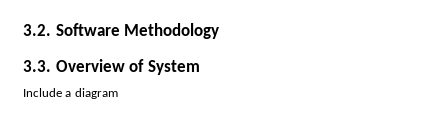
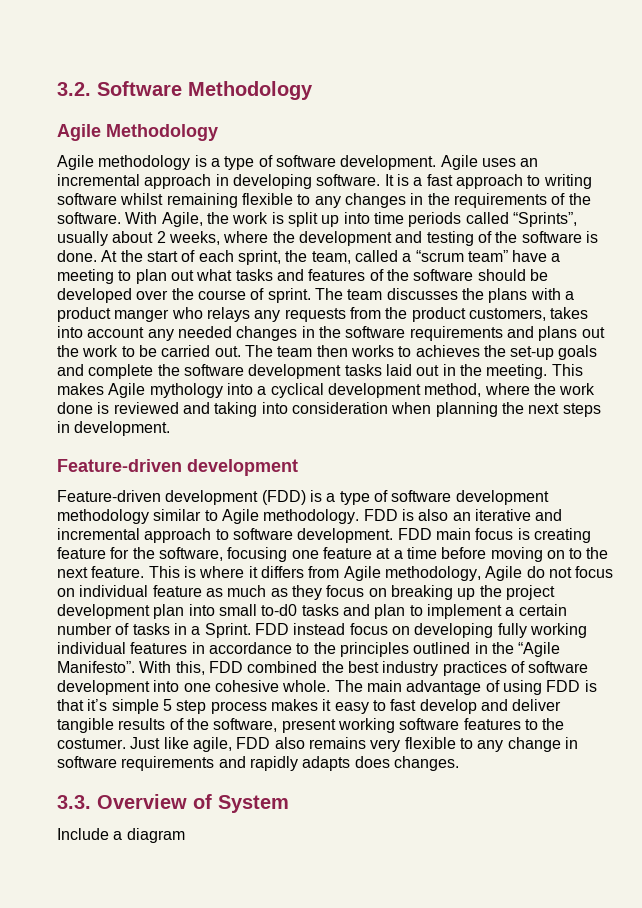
(220, 31) none -> [57,124,218,141] [57,155,539,170] [57,174,592,189] [57,193,591,208] [57,212,577,227] [57,231,598,246] [57,250,561,265] [57,269,548,284] [57,288,574,303] [57,307,589,322] [57,326,605,341] [57,345,598,360] [57,364,583,379] [57,383,596,398] [57,402,601,417] [57,421,171,436] [57,459,298,476] [57,490,549,505] [57,509,563,524] [57,528,591,543] [57,547,609,562] [57,566,614,581] [57,585,555,600] [57,604,567,619] [57,623,587,638] [57,642,561,657] [57,661,589,676] [57,680,597,695] [57,699,562,714] [57,718,565,733] [57,737,578,752] [57,756,459,771] // Agile Methodology // Agile methodology is a type of software development. Agile uses an incremental approach in developing software. It is a fast approach to writing software whilst remaining flexible to any changes in the requirements of the software. With Agile, the work is split up into time periods called “Sprints”, usually about 2 weeks, where the development and testing of the software is done. At the start of each sprint, the team, called a “scrum team” have a meeting to plan out what tasks and features of the software should be developed over the course of sprint. The team discusses the plans with a product manger who relays any requests from the product customers, takes into account any needed changes in the software requirements and plans out the work to be carried out. The team then works to achieves the set-up goals and complete the software development tasks laid out in the meeting. This makes Agile mythology into a cyclical development method, where the work done is reviewed and taking into consideration when planning the next steps in development. // Feature-driven development // Feature-driven development (FDD) is a type of software development methodology similar to Agile methodology. FDD is also an iterative and incremental approach to software development. FDD main focus is creating feature for the software, focusing one feature at a time before moving on to the next feature. This is where it differs from Agile methodology, Agile do not focus on individual feature as much as they focus on breaking up the project development plan into small to-d0 tasks and plan to implement a certain number of tasks in a Sprint. FDD instead focus on developing fully working individual features in accordance to the principles outlined in the “Agile Manifesto”. With this, FDD combined the best industry practices of software development into one cohesive whole. The main advantage of using FDD is that it’s simple 5 step process makes it easy to fast develop and deliver tangible results of the software, present working software features to the costumer. Just like agile, FDD also remains very flexible to any change in software requirements and rapidly adapts does changes.

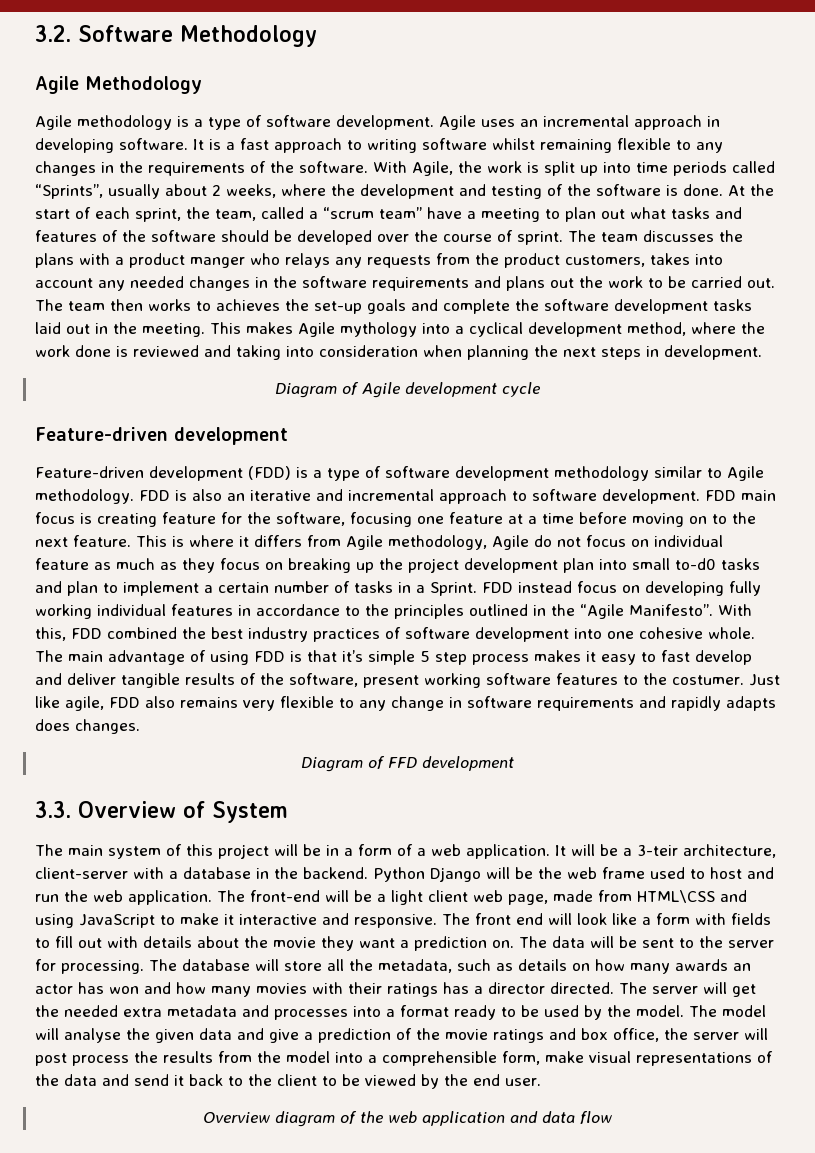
(171, 428) none -> [275,382,540,398] // Diagram of Agile development cycle
(459, 763) none -> [301,756,514,772] // Diagram of FFD development
[57,828,185,843] Include a diagram -> [35,844,776,859] [35,867,774,882] [35,890,747,905] [35,913,771,928] [35,936,774,951] [35,959,751,974] [35,982,756,997] [35,1005,766,1020] [35,1028,768,1043] [35,1051,773,1066] [35,1074,541,1089] [203,1111,612,1127] The main system of this project will be in a form of a web application. It will be a 3-teir architecture, client-server with a database in the backend. Python Django will be the web frame used to host and run the web application. The front-end will be a light client web page, made from HTML\CSS and using JavaScript to make it interactive and responsive. The front end will look like a form with fields to fill out with details about the movie they want a prediction on. The data will be sent to the server for processing. The database will store all the metadata, such as details on how many awards an actor has won and how many movies with their ratings has a director directed. The server will get the needed extra metadata and processes into a format ready to be used by the model. The model will analyse the given data and give a prediction of the movie ratings and box office, the server will post process the results from the model into a comprehensible form, make visual representations of the data and send it back to the client to be viewed by the end user. // Overview diagram of the web application and data flow

